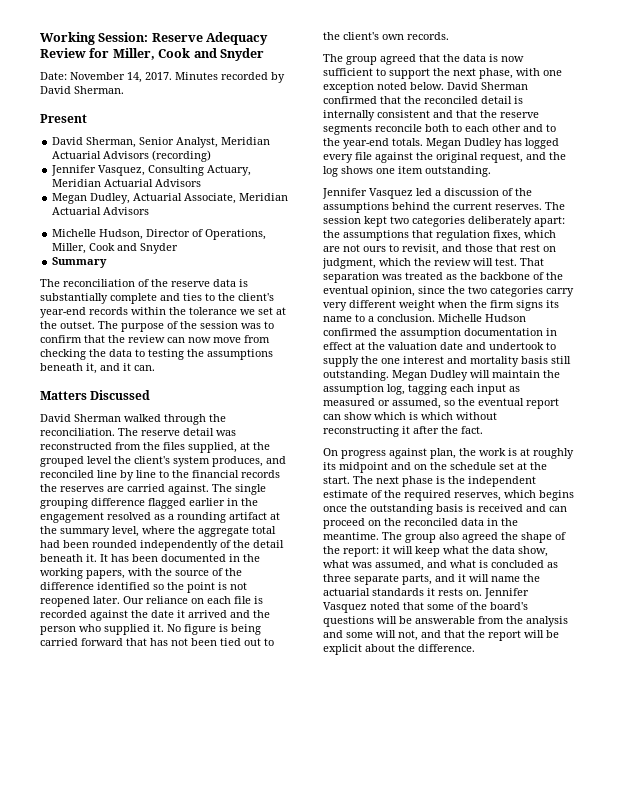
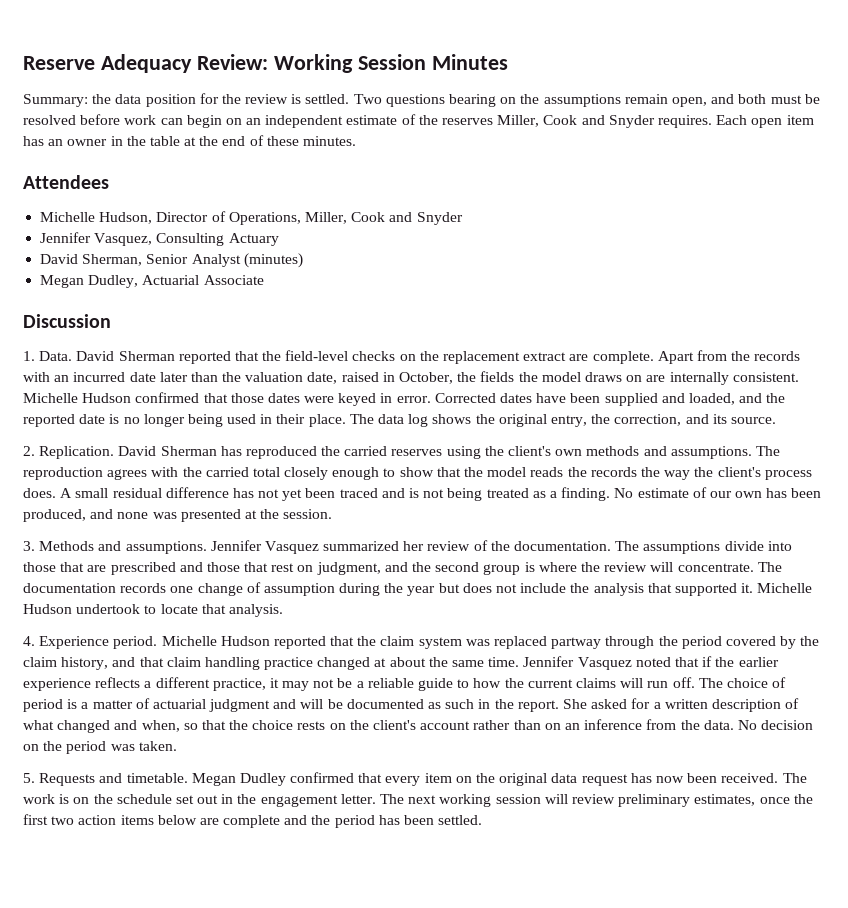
[40,32,269,45] [40,48,264,61] [40,72,285,83] [40,86,124,94] [40,114,87,123] [52,137,271,148] [52,150,212,162] [51,165,252,176] [52,179,202,187] [52,193,289,204] [52,207,150,215] Working Session: Reserve Adequacy Review for Miller, Cook and Snyder // Date: November 14, 2017. Minutes recorded by David Sherman. // Present // David Sherman, Senior Analyst, Meridian Actuarial Advisors (recording) // Jennifer Vasquez, Consulting Actuary, Meridian Actuarial Advisors // Megan Dudley, Actuarial Associate, Meridian Actuarial Advisors -> [23,54,508,73] [23,93,820,107] [23,114,814,128] [23,135,357,146] [23,175,109,189] Reserve Adequacy Review: Working Session Minutes // Summary: the data position for the review is settled. Two questions bearing on the assumptions remain open, and both must be resolved before work can begin on an independent estimate of the reserves Miller, Cook and Snyder requires. Each open item has an owner in the table at the end of these minutes. // Attendees
[52,257,108,268] [40,279,248,287] [40,293,274,304] [40,307,286,318] [40,321,274,332] [40,335,270,343] [40,349,273,360] [40,363,155,374] [40,390,151,400] [40,414,226,425] [40,428,236,436] [40,442,270,453] [40,456,286,467] [40,470,280,481] [40,484,266,495] [40,498,258,509] [40,512,280,523] [40,526,276,537] [40,540,284,551] [40,554,260,562] [40,568,242,579] [40,582,247,593] [40,596,263,607] [40,610,270,621] [40,624,261,635] [40,638,274,646] [323,32,449,40] [323,54,524,65] [323,68,562,79] [323,82,528,93] [323,96,523,104] [323,110,539,121] [323,124,556,135] [323,138,559,149] [323,152,566,163] [323,166,491,177] [322,188,532,199] [323,202,565,213] [323,216,565,227] [323,230,556,241] [323,244,439,255] Summary // The reconciliation of the reserve data is substantially complete and ties to the client's year-end records within the tolerance we set at the outset. The purpose of the session was to confirm that the review can now move from checking the data to testing the assumptions beneath it, and it can. // Matters Discussed // David Sherman walked through the reconciliation. The reserve detail was reconstructed from the files supplied, at the grouped level the client's system produces, and reconciled line by line to the financial records the reserves are carried against. The single grouping difference flagged earlier in the engagement resolved as a rounding artifact at the summary level, where the aggregate total had been rounded independently of the detail beneath it. It has been documented in the working papers, with the source of the difference identified so the point is not reopened later. Our reliance on each file is recorded against the date it arrived and the person who supplied it. No figure is being carried forward that has not been tied out to the client's own records. // The group agreed that the data is now sufficient to support the next phase, with one exception noted below. David Sherman confirmed that the reconciled detail is internally consistent and that the reserve segments reconcile both to each other and to the year-end totals. Megan Dudley has logged every file against the original request, and the log shows one item outstanding. // Jennifer Vasquez led a discussion of the assumptions behind the current reserves. The session kept two categories deliberately apart: the assumptions that regulation fixes, which are not ours to revisit, -> [40,232,279,246] [40,253,303,268] [40,275,264,288] [23,314,111,328] [23,350,801,364] [23,371,799,385] [23,392,786,406] [23,414,776,427] [23,446,780,459] [23,467,812,480] [23,487,822,501] [23,509,333,522] [23,540,792,554] [23,562,176,575] Jennifer Vasquez, Consulting Actuary // David Sherman, Senior Analyst (minutes) // Megan Dudley, Actuarial Associate // Discussion // 1. Data. David Sherman reported that the field-level checks on the replacement extract are complete. Apart from the records with an incurred date later than the valuation date, raised in October, the fields the model draws on are internally consistent. Michelle Hudson confirmed that those dates were keyed in error. Corrected dates have been supplied and loaded, and the reported date is no longer being used in their place. The data log shows the original entry, the correction, and its source. // 2. Replication. David Sherman has reproduced the carried reserves using the client's own methods and assumptions. The reproduction agrees with the carried total closely enough to show that the model reads the records the way the client's process does. A small residual difference has not yet been traced and is not being treated as a finding. No estimate of our own has been produced, and none was presented at the session. // 3. Methods and assumptions. Jennifer Vasquez summarized her review of the documentation. The assumptions divide into those that are prescribed
[379,258,544,266] [323,272,563,283] [323,286,574,297] [323,300,559,311] [323,314,526,322] [323,328,557,339] [323,342,556,350] [323,356,571,367] [323,370,560,381] [323,384,520,395] [323,398,559,409] [323,412,497,420] [323,426,483,437] [323,448,574,459] [323,462,547,473] [323,476,536,487] [323,490,574,501] [323,504,567,515] [323,518,518,529] [323,532,566,543] [323,546,548,557] [323,560,558,571] [323,574,540,585] [323,588,529,599] [323,602,528,613] [323,616,568,627] [323,630,559,641] [323,644,475,655] which the review will test. That separation was treated as the backbone of the eventual opinion, since the two categories carry very different weight when the firm signs its name to a conclusion. Michelle Hudson confirmed the assumption documentation in effect at the valuation date and undertook to supply the one interest and mortality basis still outstanding. Megan Dudley will maintain the assumption log, tagging each input as measured or assumed, so the eventual report can show which is which without reconstructing it after the fact. // On progress against plan, the work is at roughly its midpoint and on the schedule set at the start. The next phase is the independent estimate of the required reserves, which begins once the outstanding basis is received and can proceed on the reconciled data in the meantime. The group also agreed the shape of the report: it will keep what the data show, what was assumed, and what is concluded as three separate parts, and it will name the actuarial standards it rests on. Jennifer Vasquez noted that some of the board's questions will be answerable from the analysis and some will not, and that the report will be explicit about the difference. -> [384,562,782,575] [23,582,813,596] [23,604,283,617] [23,636,820,649] [23,656,779,670] [23,677,787,691] [23,698,800,712] [23,719,814,733] [23,741,177,754] [23,772,807,786] [23,794,813,807] [23,814,483,828] and the second group is where the review will concentrate. The documentation records one change of assumption during the year but does not include the analysis that supported it. Michelle Hudson undertook to locate that analysis. // 4. Experience period. Michelle Hudson reported that the claim system was replaced partway through the period covered by the claim history, and that claim handling practice changed at about the same time. Jennifer Vasquez noted that if the earlier experience reflects a different practice, it may not be a reliable guide to how the current claims will run off. The choice of period is a matter of actuarial judgment and will be documented as such in the report. She asked for a written description of what changed and when, so that the choice rests on the client's account rather than on an inference from the data. No decision on the period was taken. // 5. Requests and timetable. Megan Dudley confirmed that every item on the original data request has now been received. The work is on the schedule set out in the engagement letter. The next working session will review preliminary estimates, once the first two action items below are complete and the period has been settled.

